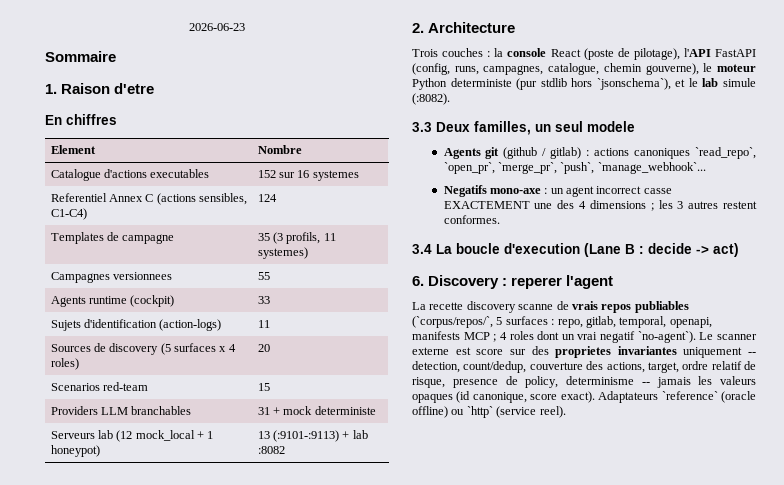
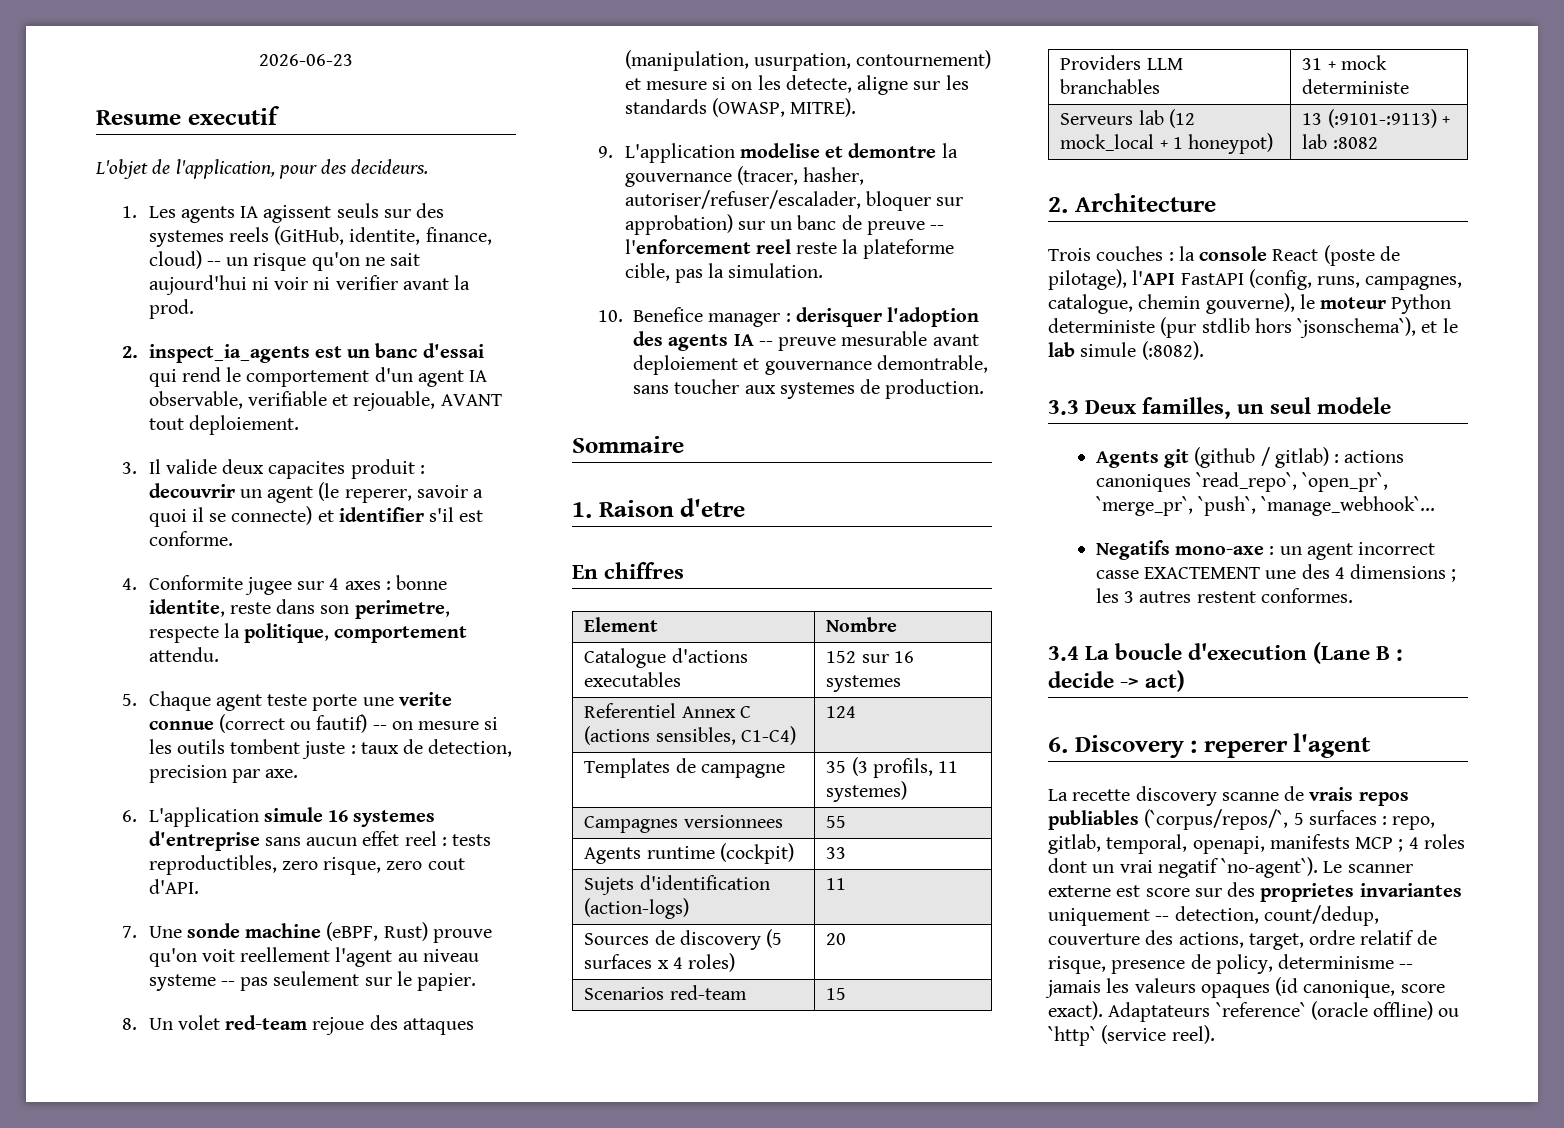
(245, 27) none -> [96,106,280,125] [95,159,429,179] [122,203,445,223] [148,226,492,247] [148,250,421,271] [148,275,471,295] [148,299,194,319] [122,343,484,363] [148,367,488,387] [148,391,502,411] [148,415,299,435] [122,459,425,479] [148,482,484,503] [148,506,484,527] [148,531,233,546] [122,575,448,595] [148,599,450,619] [148,623,468,643] [148,647,219,662] [122,691,452,711] [148,714,499,733] [148,739,513,759] [148,765,299,783] [122,807,436,827] [148,831,492,851] [148,855,465,875] [148,879,199,894] [122,922,492,943] [148,947,479,967] [148,971,477,991] [122,1015,474,1035] [624,50,992,71] [624,75,969,95] [624,98,857,117] [598,143,958,163] [624,166,865,187] [624,190,964,211] [624,214,945,235] [624,239,954,259] [624,263,824,283] [598,307,980,327] [633,331,979,351] [633,355,988,375] [633,379,985,399] // Resume executif // L'objet de l'application, pour des decideurs. // 1. Les agents IA agissent seuls sur des systemes reels (GitHub, identite, finance, cloud) -- un risque qu'on ne sait aujourd'hui ni voir ni verifier avant la prod. // 2. inspect_ia_agents est un banc d'essai qui rend le comportement d'un agent IA observable, verifiable et rejouable, AVANT tout deploiement. // 3. Il valide deux capacites produit : decouvrir un agent (le reperer, savoir a quoi il se connecte) et identifier s'il est conforme. // 4. Conformite jugee sur 4 axes : bonne identite, reste dans son perimetre, respecte la politique, comportement attendu. // 5. Chaque agent teste porte une verite connue (correct ou fautif) -- on mesure si les outils tombent juste : taux de detection, precision par axe. // 6. L'application simule 16 systemes d'entreprise sans aucun effet reel : tests reproductibles, zero risque, zero cout d'API. // 7. Une sonde machine (eBPF, Rust) prouve qu'on voit reellement l'agent au niveau systeme -- pas seulement sur le papier. // 8. Un volet red-team rejoue des attaques (manipulation, usurpation, contournement) et mesure si on les detecte, aligne sur les standards (OWASP, MITRE). // 9. L'application modelise et demontre la gouvernance (tracer, hasher, autoriser/refuser/escalader, bloquer sur approbation) sur un banc de preuve -- l'enforcement reel reste la plateforme cible, pas la simulation. // 10. Benefice manager : derisquer l'adoption des agents IA -- preuve mesurable avant deploiement et gouvernance demontrable, sans toucher aux systemes de production.

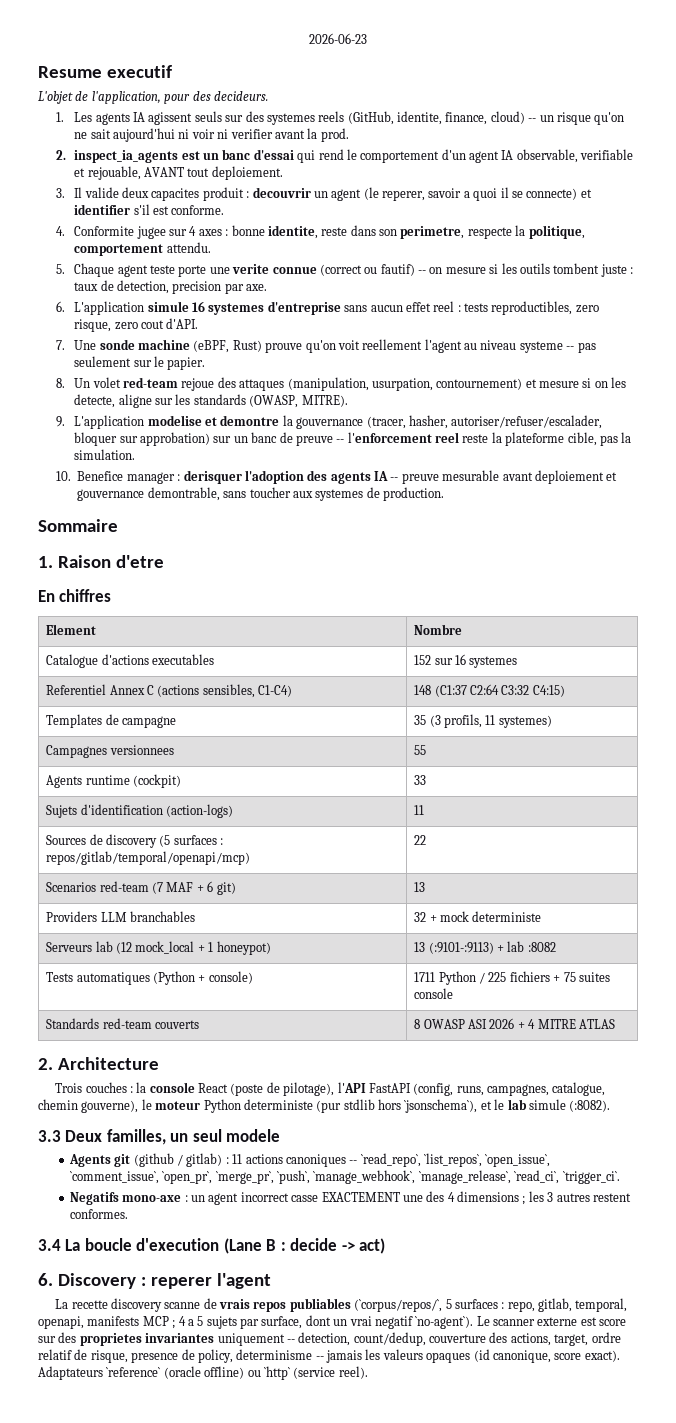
[826,706,857,718] 124 -> [414,684,565,697] 148 (C1:37 C2:64 C3:32 C4:15)
[657,953,736,972] [826,933,847,945] [584,985,747,1000] [826,988,847,1000] x 4 roles) | 20 // Scenarios red-team | 15 -> [220,838,224,845] [46,851,251,865] [414,835,427,845] [46,881,236,895] [414,882,426,892] : repos/gitlab/temporal/openapi/mcp) | 22 // Scenarios red-team (7 MAF + 6 git) | 13
[1302,58,1323,70] 31 -> [414,912,427,922] 32
(1378, 143) none -> [46,971,253,985] [414,971,610,985] [414,988,454,999] [46,1018,200,1029] [414,1018,615,1029] // Tests automatiques (Python + console) | 1711 Python / 225 fichiers + 75 suites console // Standards red-team couverts | 8 OWASP ASI 2026 + 4 MITRE ATLAS
(1340, 458) none -> [232,1154,243,1164] 11
[1196,472,1389,492] [1095,496,1436,516] `read_repo`, `open_pr`, `merge_pr`, `push`, `manage_webhook`... -> [349,1153,551,1167] [69,1170,620,1184] -- `read_repo`, `list_repos`, `open_issue`, `comment_issue`, `open_pr`, `merge_pr`, `push`, `manage_webhook`, `manage_release`, `read_ci`, `trigger_ci`.
[1423,834,1465,849] roles -> [187,1316,303,1329] a 5 sujets par surface,

